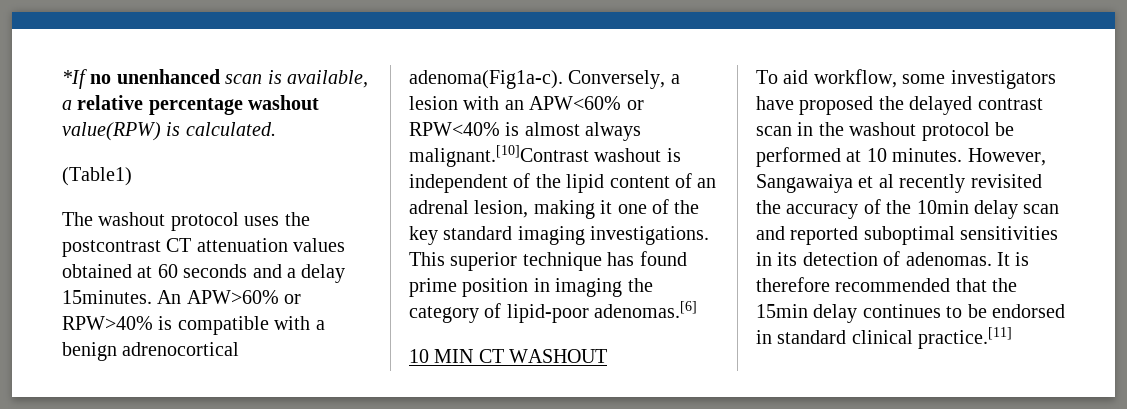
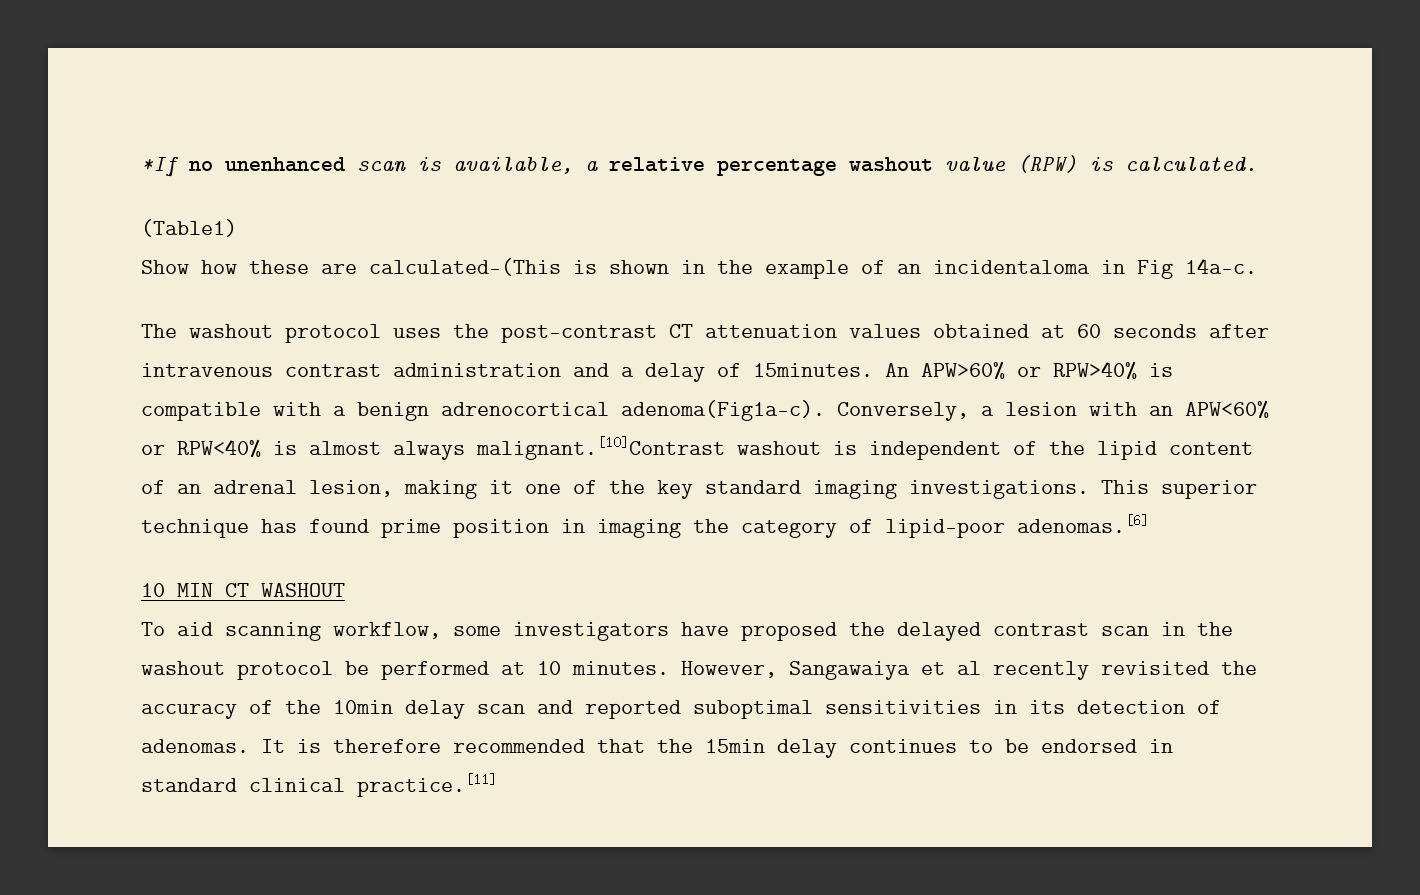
[62,122,161,141] value(RPW) -> [945,155,1077,173] value (RPW)
(132, 176) none -> [141,258,1257,279] // Show how these are calculated-(This is shown in the example of an incidentaloma in Fig 14a-c.
[62,240,161,257] postcontrast -> [501,325,657,343] post-contrast
(248, 271) none -> [1209,324,1269,338] [141,363,561,377] after intravenous contrast administration
(346, 273) none -> [717,363,741,377] of
(809, 77) none -> [225,622,321,641] scanning

